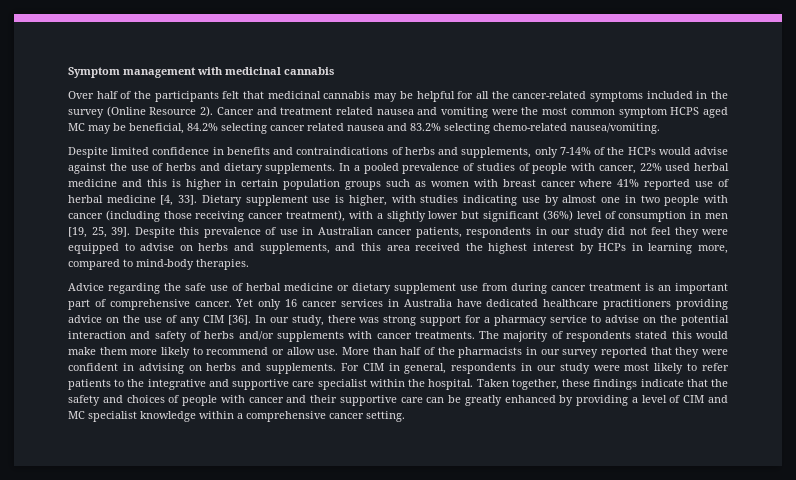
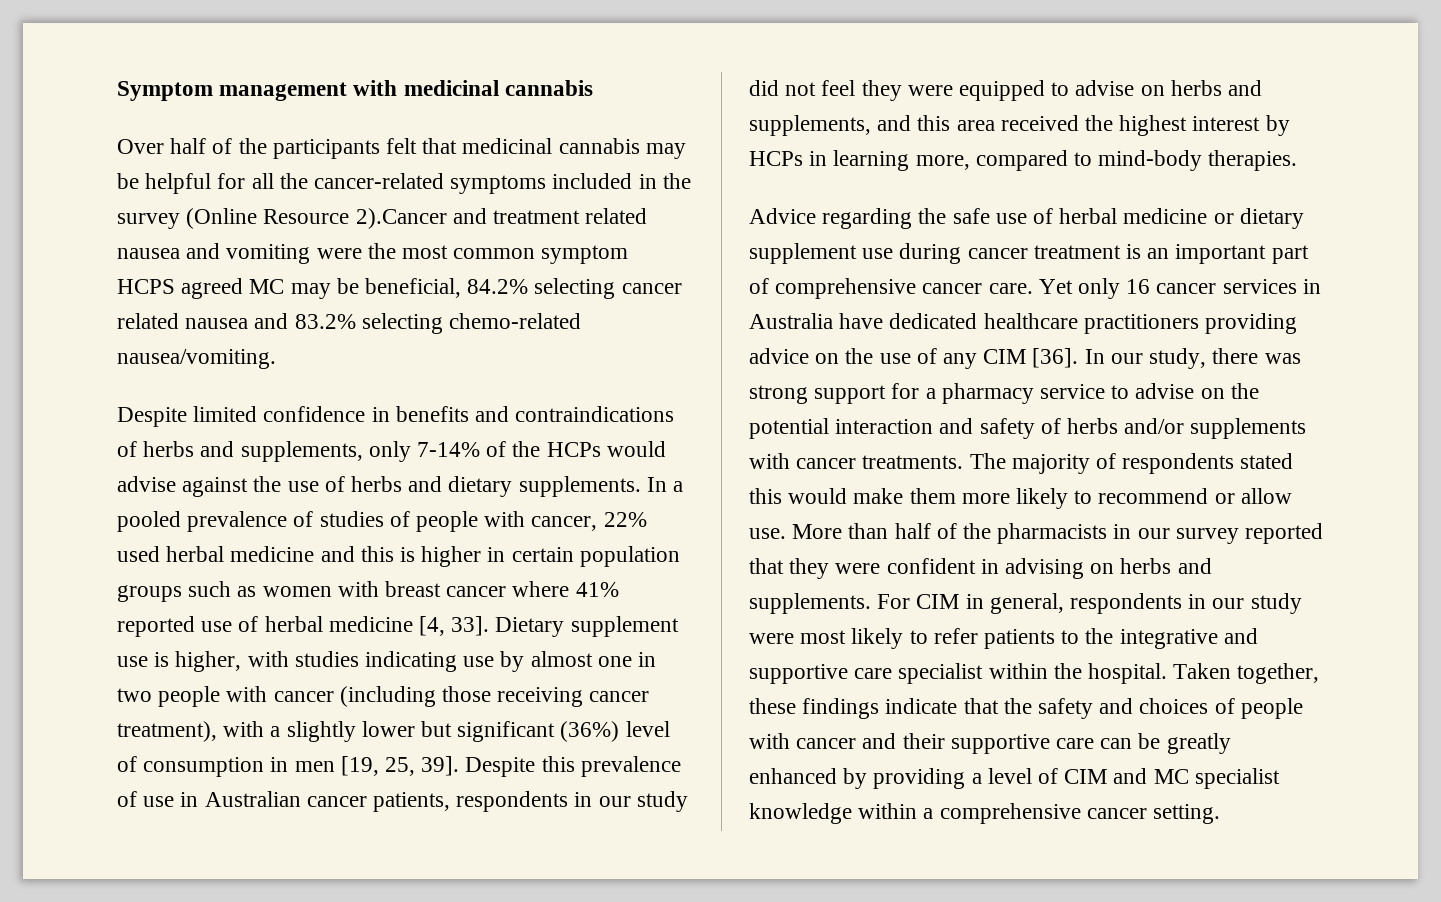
[200,106,254,117] 2). Cancer -> [355,208,447,229] 2).Cancer
[703,107,728,118] aged -> [181,278,244,299] agreed
[482,283,508,291] from -> (894, 253) none
[194,301,232,307] cancer. -> [922,283,1033,294] cancer care.

